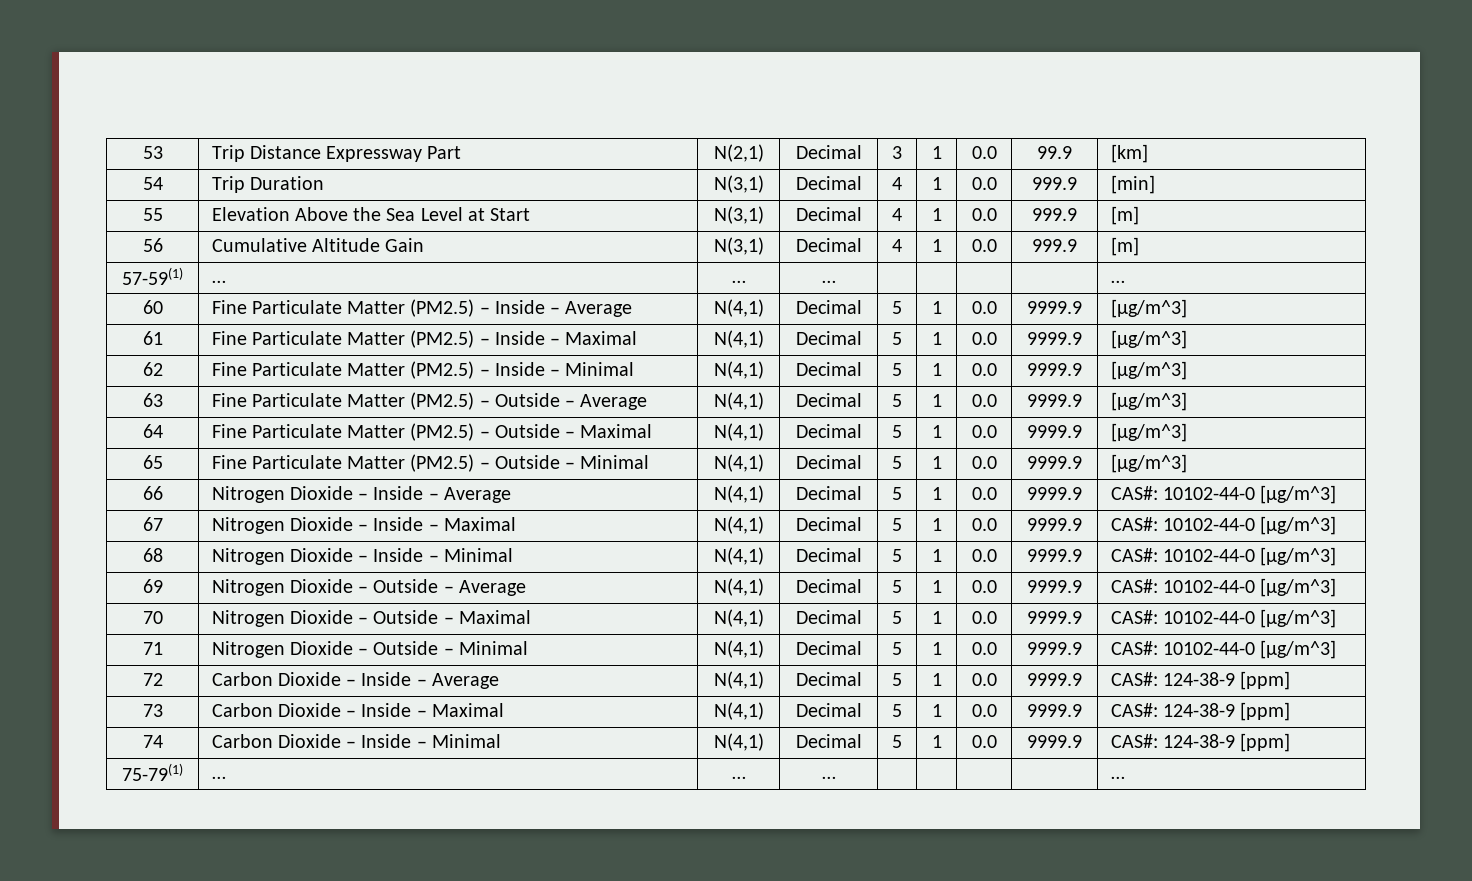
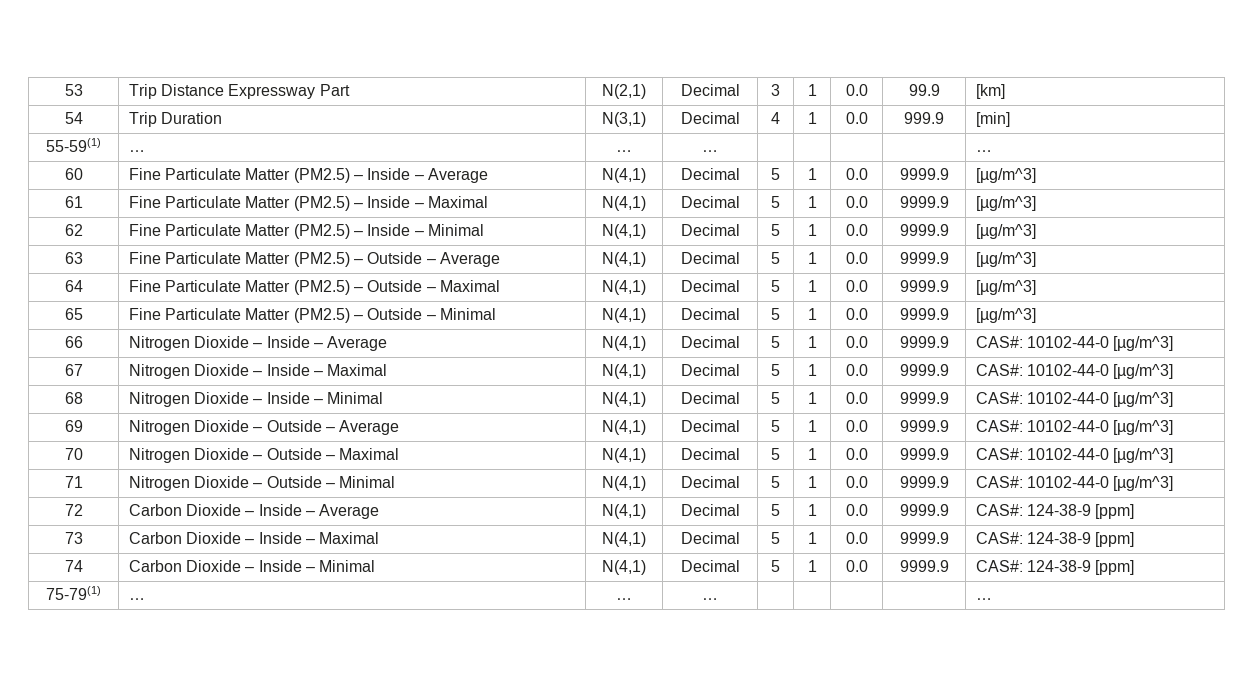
[142,208,163,221] [211,207,531,221] [713,206,764,224] [795,207,862,221] [892,208,902,221] [931,208,942,221] [971,208,997,221] [1032,208,1077,221] [1110,206,1139,225] [142,238,163,252] [211,238,425,252] [713,237,764,255] [795,238,862,252] [892,239,902,252] [931,239,942,252] [971,239,997,252] [1032,239,1077,252] [1110,237,1139,256] [122,267,183,285] 55 | Elevation Above the Sea Level at Start | N(3,1) | Decimal | 4 | 1 | 0.0 | 999.9 | [m] // 56 | Cumulative Altitude Gain | N(3,1) | Decimal | 4 | 1 | 0.0 | 999.9 | [m] // 57-59(1) -> [46,138,101,152] 55-59(1)

